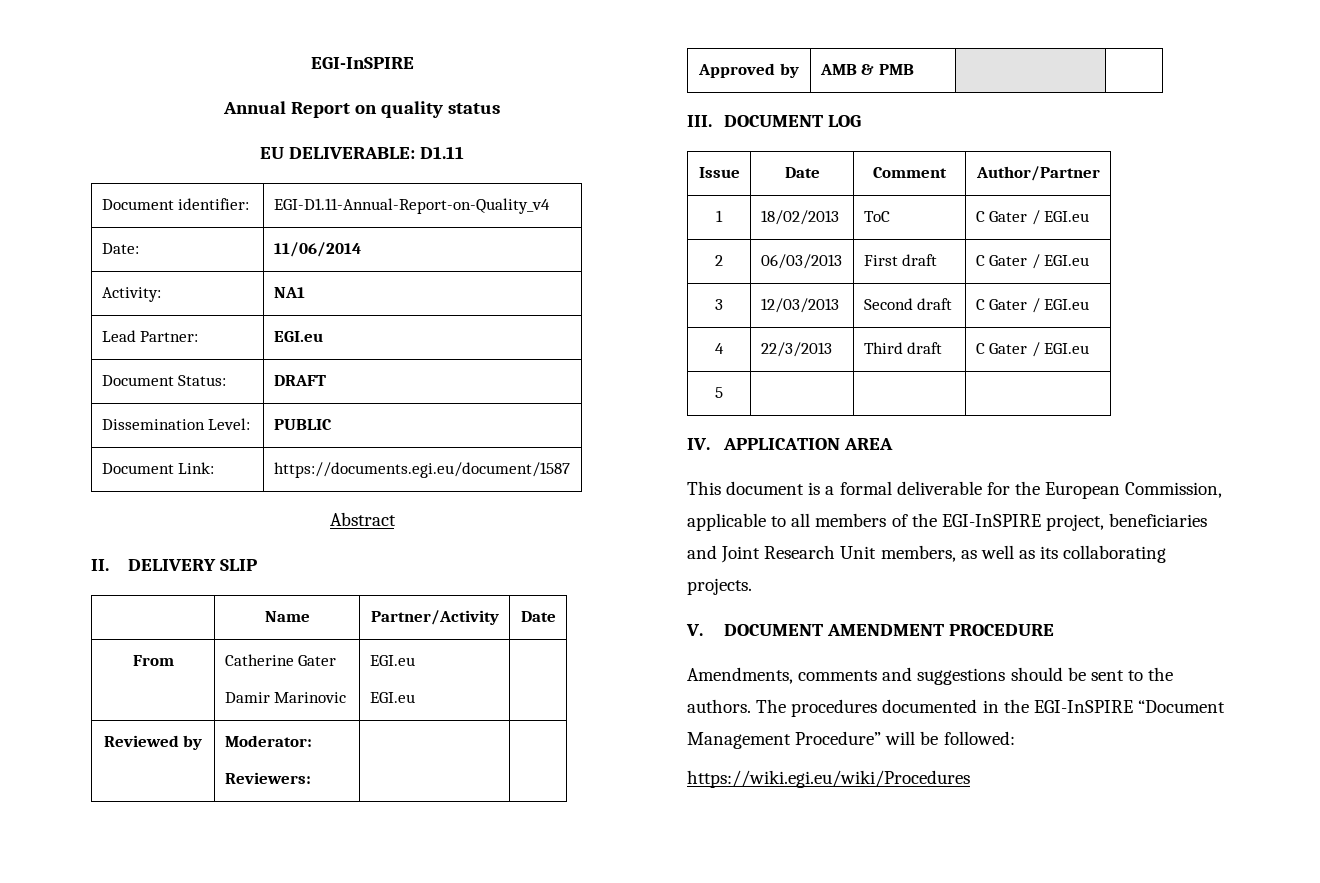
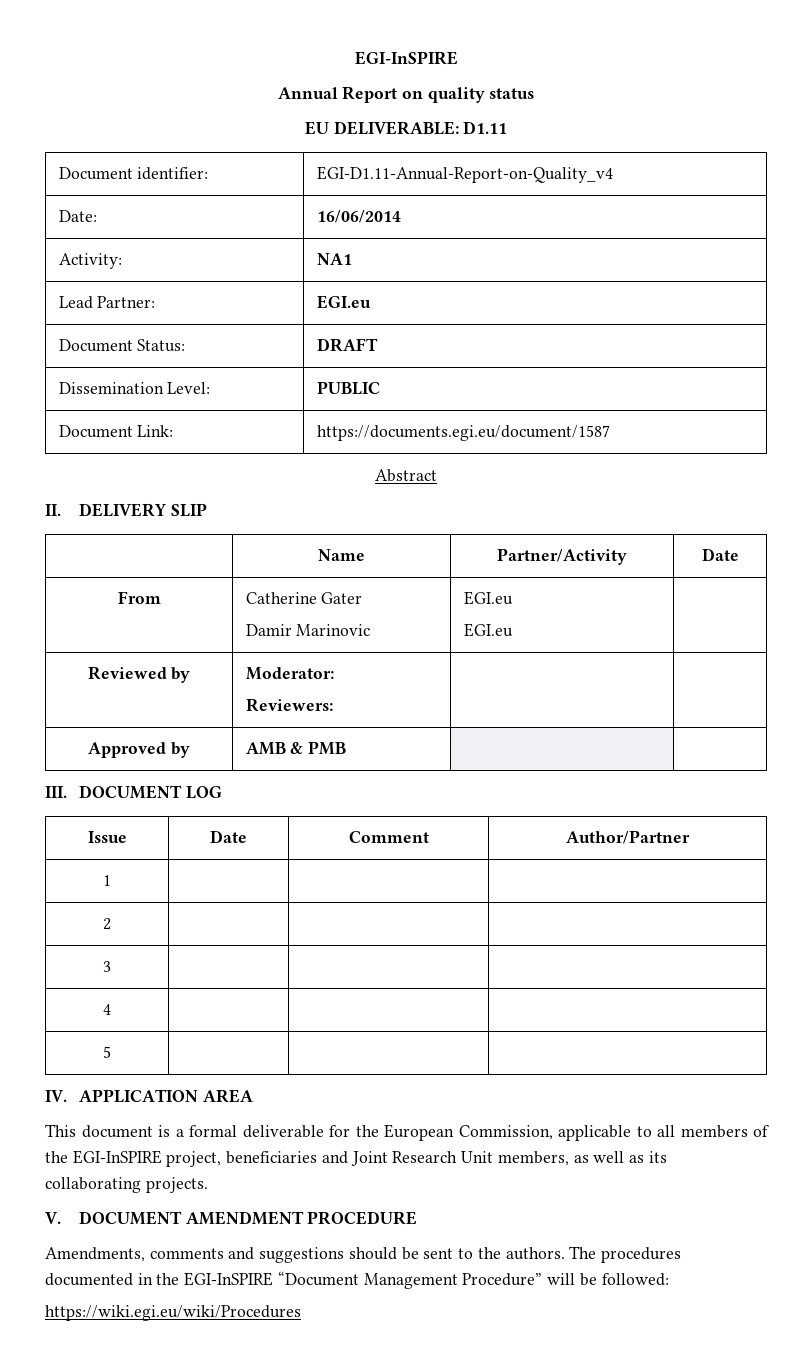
[273,242,361,257] 11/06/2014 -> [316,210,401,223] 16/06/2014
[760,210,839,225] [863,211,890,222] [975,210,1090,225] [715,255,723,266] [760,254,842,269] [863,254,938,266] [975,254,1090,269] [715,299,723,310] [760,298,839,313] [863,298,953,310] [975,298,1090,313] [715,343,724,354] [760,342,832,357] [863,342,943,354] [975,342,1090,357] 18/02/2013 | ToC | C Gater / EGI.eu // 2 | 06/03/2013 | First draft | C Gater / EGI.eu // 3 | 12/03/2013 | Second draft | C Gater / EGI.eu // 4 | 22/3/2013 | Third draft | C Gater / EGI.eu -> [103,918,111,930] [103,961,111,972] [103,1004,111,1015] | | // 2 | | | // 3 | | | // 4 | | |

